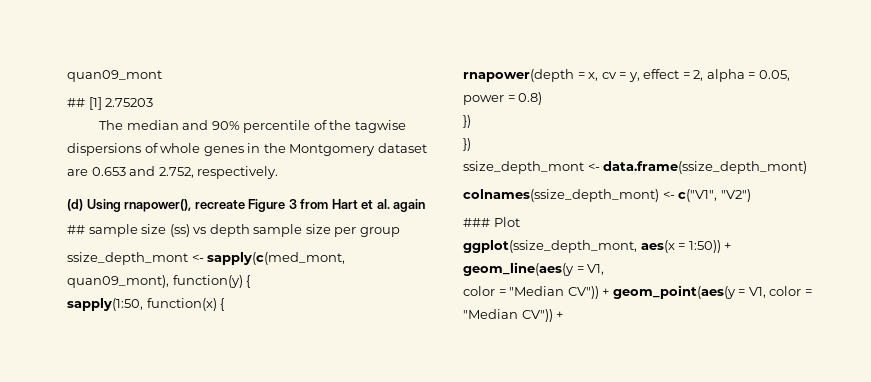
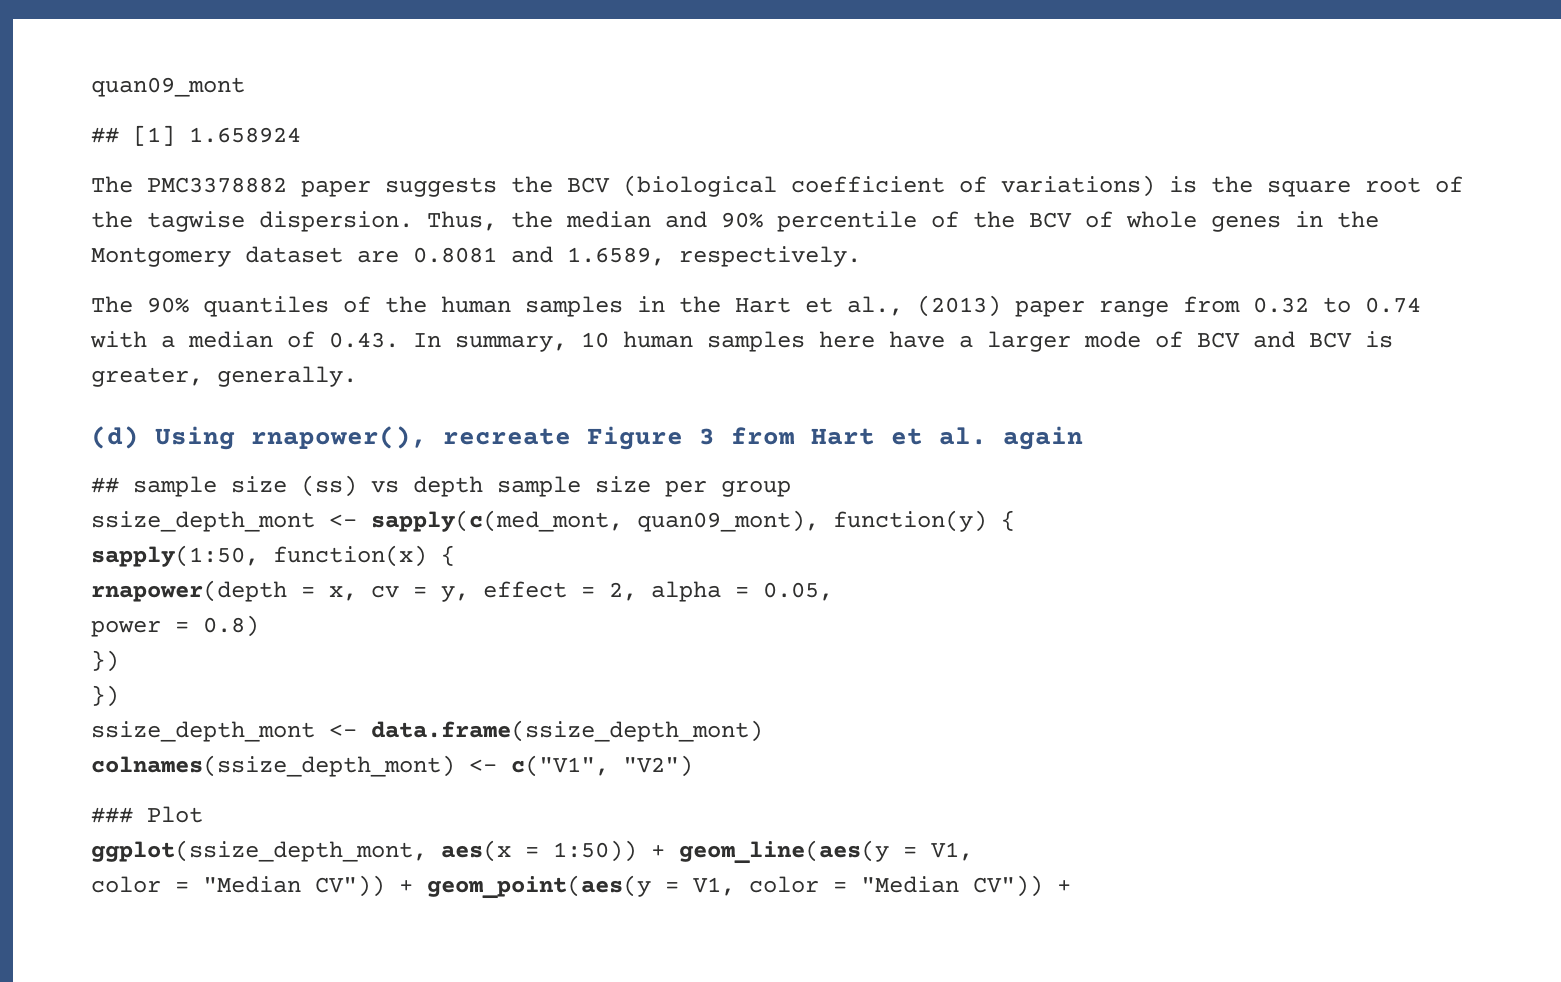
[105,98,154,107] [99,120,124,130] 2.75203 // The -> [189,127,301,143] [91,175,1463,197] [91,211,553,232] 1.658924 // The PMC3378882 paper suggests the BCV (biological coefficient of variations) is the square root of the tagwise dispersion. Thus, the
[354,120,406,133] [67,143,141,156] tagwise dispersions -> [1029,212,1072,228] BCV
[91,166,279,179] 0.653 and 2.752, respectively. -> [413,246,861,267] [91,295,1421,317] [90,331,1393,352] [91,366,357,387] 0.8081 and 1.6589, respectively. // The 90% quantiles of the human samples in the Hart et al., (2013) paper range from 0.32 to 0.74 with a median of 0.43. In summary, 10 human samples here have a larger mode of BCV and BCV is greater, generally.

